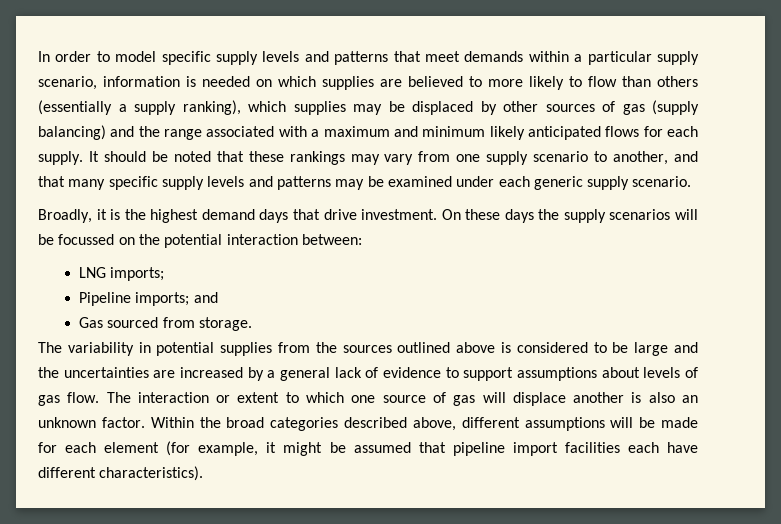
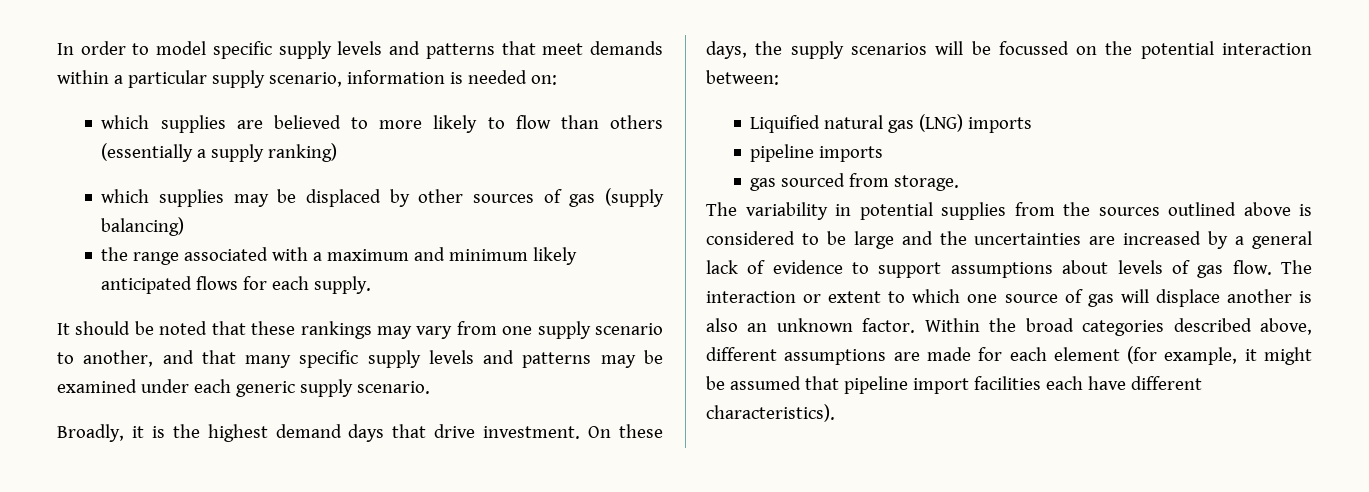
[256,79,272,87] on -> [530,75,557,85] on: //
[182,100,241,115] ranking), -> [268,143,338,162] ranking) //
[110,126,135,137] and -> (185, 226) //
(83, 158) none -> (372, 285) //
[504,209,534,223] days -> [706,41,747,59] days,
[79,267,165,281] [79,292,218,306] [79,317,104,328] LNG imports; // Pipeline imports; and // Gas -> [750,114,1033,133] [750,144,884,162] [750,178,777,191] Liquified natural gas (LNG) imports // pipeline imports // gas
[610,417,656,428] will be -> [893,352,920,361] are

